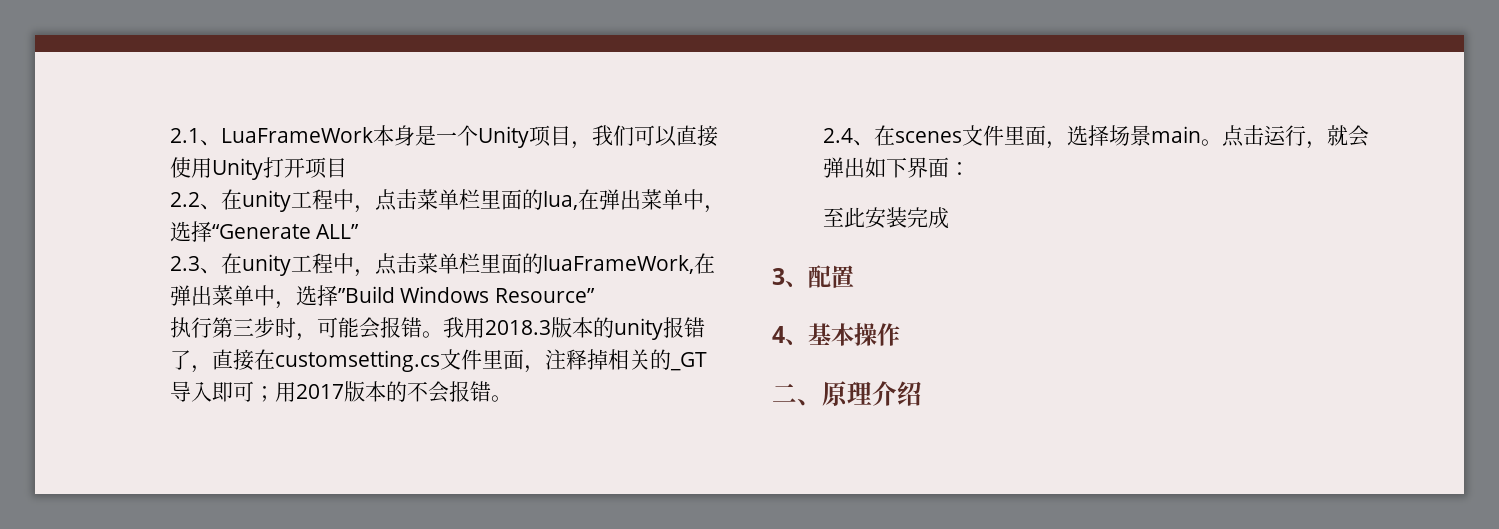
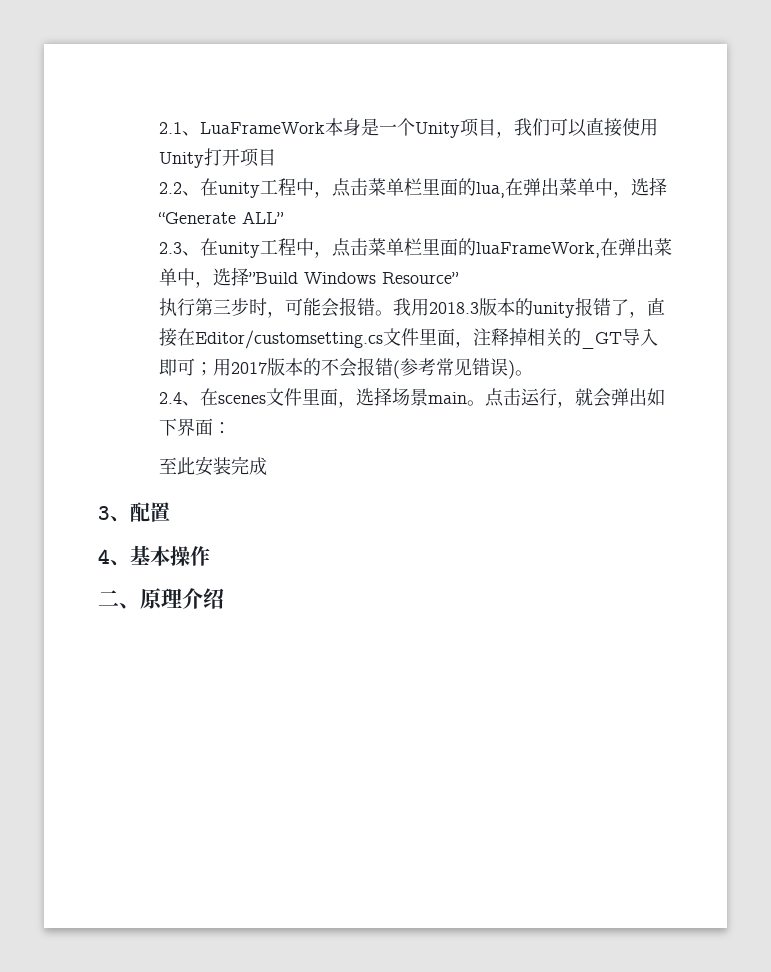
[274,350,440,372] customsetting.cs -> [194,330,383,349] Editor/customsetting.cs
(491, 391) none -> [392,358,515,379] (参考常见错误)

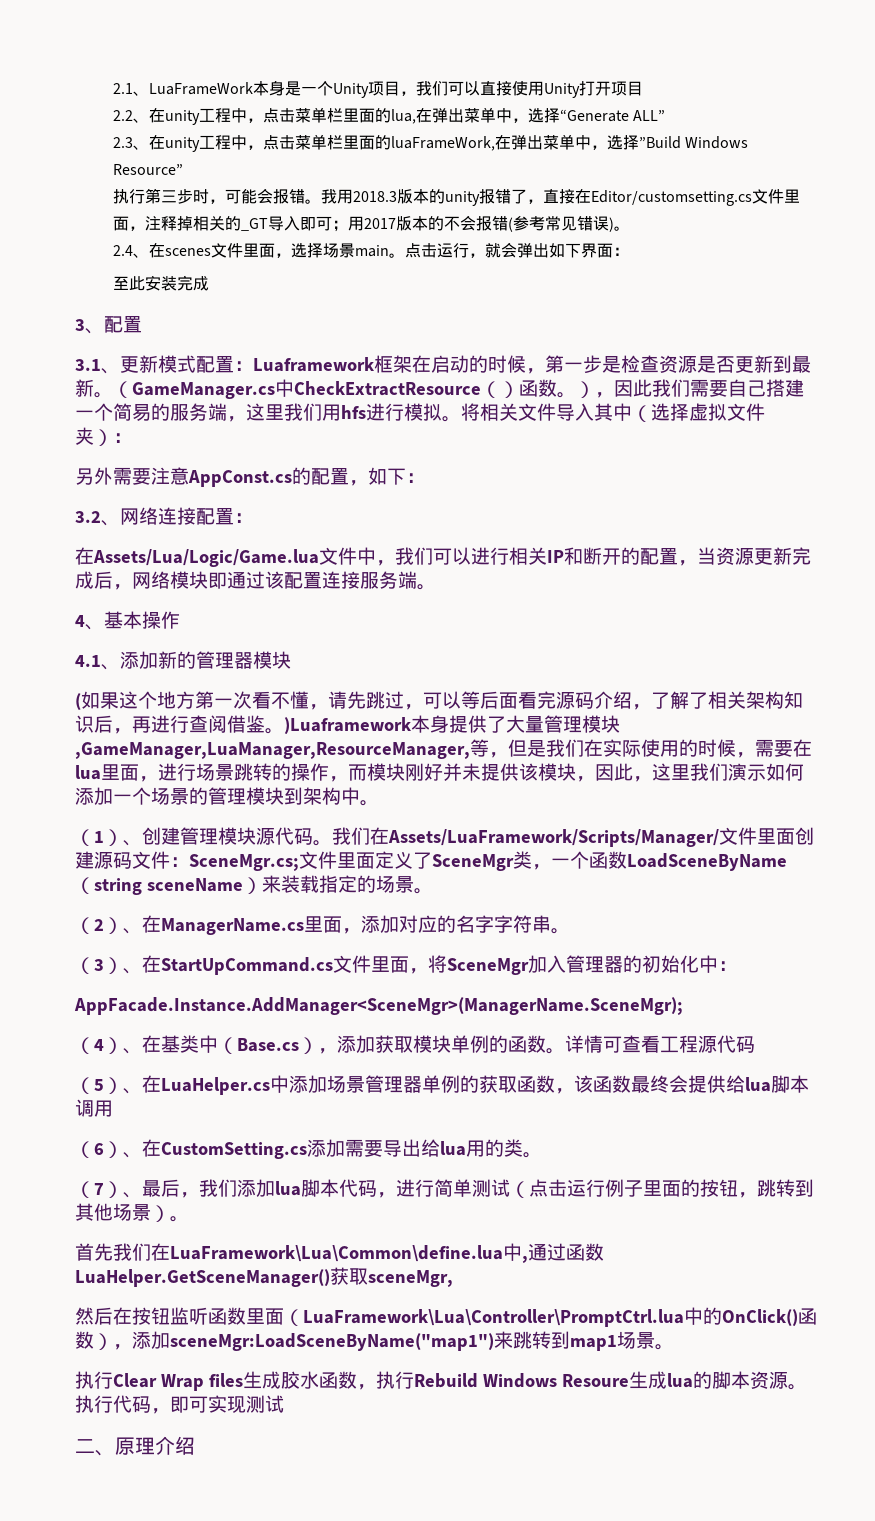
[98,545,210,566] 4、基本操作 -> [75,355,811,374] [75,379,804,399] [75,403,765,422] [75,427,132,446] [75,467,425,487] [75,507,253,526] [75,547,811,567] [75,571,436,590] [75,611,180,630] [75,651,291,670] [75,691,803,710] [75,715,620,734] [75,739,812,759] [75,763,804,782] [75,787,379,806] [75,827,814,847] [75,851,787,871] [75,875,433,895] [75,915,570,935] [75,955,737,975] [74,997,683,1015] [75,1035,755,1054] [75,1075,809,1095] [75,1099,113,1117] [75,1139,542,1159] [75,1179,814,1198] [75,1203,189,1222] [75,1243,604,1263] [75,1267,453,1287] [75,1307,817,1327] [75,1331,674,1351] [75,1371,807,1391] [75,1395,284,1414] 3.1、更新模式配置：Luaframework框架在启动的时候，第一步是检查资源是否更新到最新。（GameManager.cs中CheckExtractResource（）函数。），因此我们需要自己搭建一个简易的服务端，这里我们用hfs进行模拟。将相关文件导入其中（选择虚拟文件夹）： // 另外需要注意AppConst.cs的配置，如下： // 3.2、网络连接配置： // 在Assets/Lua/Logic/Game.lua文件中，我们可以进行相关IP和断开的配置，当资源更新完成后，网络模块即通过该配置连接服务端。 // 4、基本操作 // 4.1、添加新的管理器模块 // (如果这个地方第一次看不懂，请先跳过，可以等后面看完源码介绍，了解了相关架构知识后，再进行查阅借鉴。)Luaframework本身提供了大量管理模块,GameManager,LuaManager,ResourceManager,等，但是我们在实际使用的时候，需要在lua里面，进行场景跳转的操作，而模块刚好并未提供该模块，因此，这里我们演示如何添加一个场景的管理模块到架构中。 // （1）、创建管理模块源代码。我们在Assets/LuaFramework/Scripts/Manager/文件里面创建源码文件：SceneMgr.cs;文件里面定义了SceneMgr类，一个函数LoadSceneByName（string sceneName）来装载指定的场景。 // （2）、在ManagerName.cs里面，添加对应的名字字符串。 // （3）、在StartUpCommand.cs文件里面，将SceneMgr加入管理器的初始化中： // AppFacade.Instance.AddManager<SceneMgr>(ManagerName.SceneMgr); // （4）、在基类中（Base.cs），添加获取模块单例的函数。详情可查看工程源代码 // （5）、在LuaHelper.cs中添加场景管理器单例的获取函数，该函数最终会提供给lua脚本调用 // （6）、在CustomSetting.cs添加需要导出给lua用的类。 // （7）、最后，我们添加lua脚本代码，进行简单测试（点击运行例子里面的按钮，跳转到其他场景）。 // 首先我们在LuaFramework\Lua\Common\define.lua中,通过函数LuaHelper.GetSceneManager()获取sceneMgr, // 然后在按钮监听函数里面（LuaFramework\Lua\Controller\PromptCtrl.lua中的OnClick()函数），添加sceneMgr:LoadSceneByName("map1")来跳转到map1场景。 // 执行Clear Wrap files生成胶水函数，执行Rebuild Windows Resoure生成lua的脚本资源。执行代码，即可实现测试

